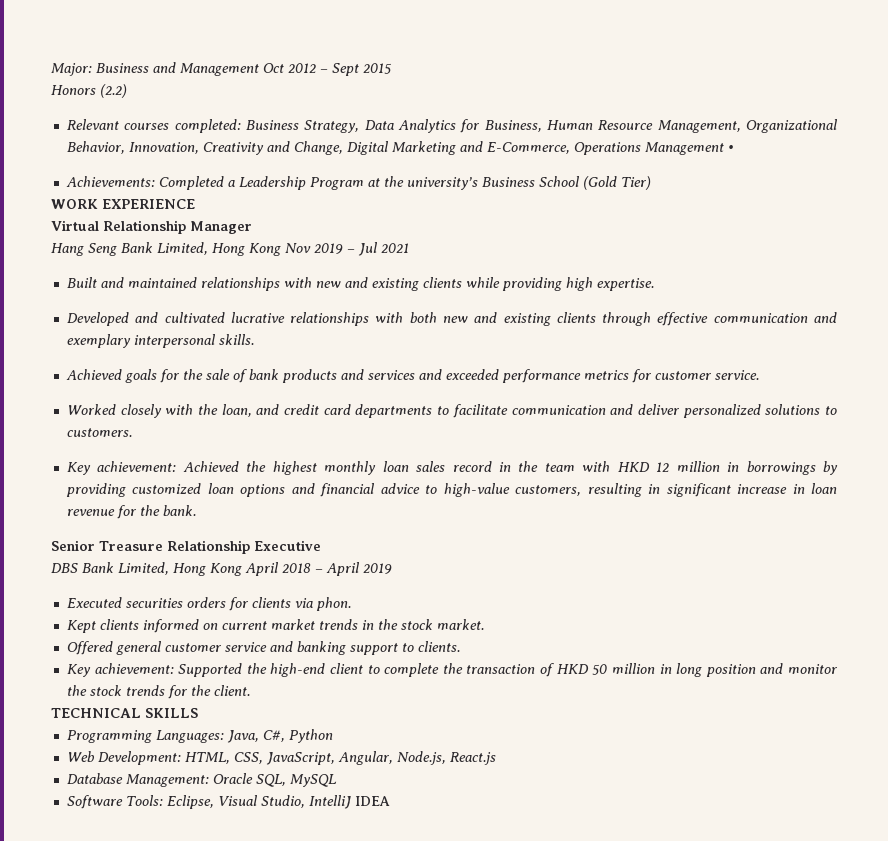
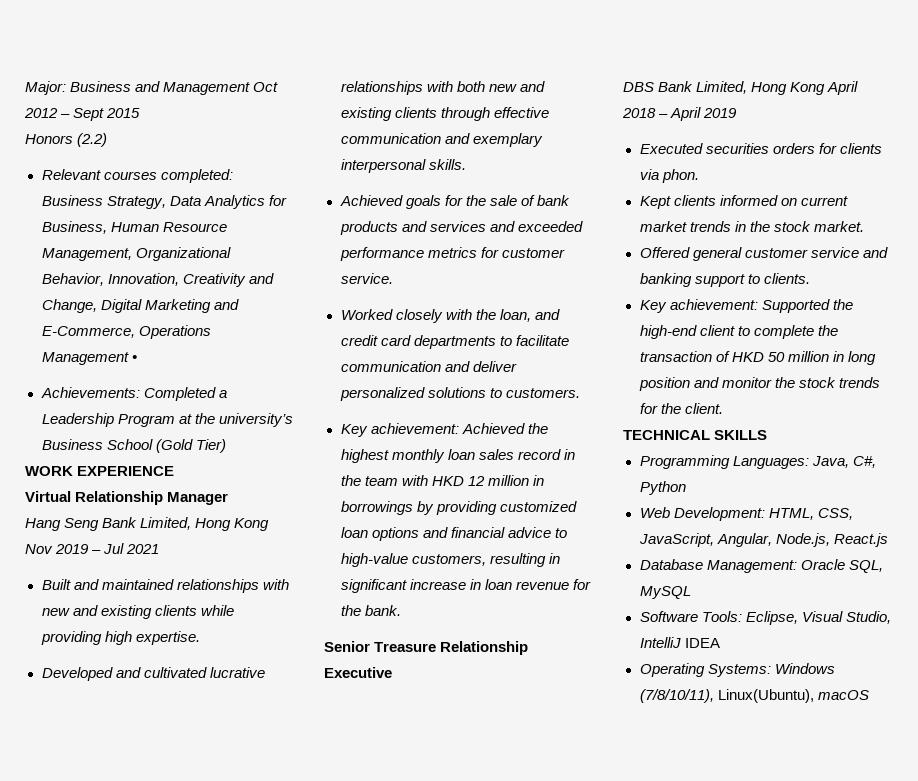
(390, 801) none -> [639,663,835,677] [639,689,869,703] // Operating Systems: Windows (7/8/10/11), Linux(Ubuntu), macOS

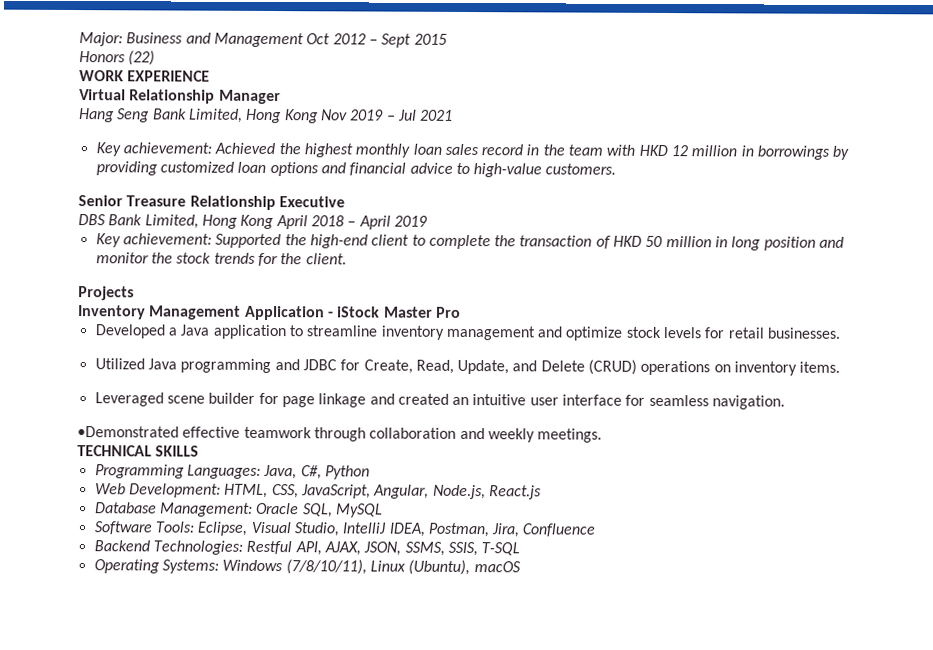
[77,133,108,147] [41,169,233,183] [41,195,287,209] [41,221,227,234] [41,247,231,261] [41,273,274,287] [41,299,239,313] [41,325,211,339] [41,352,137,365] [40,387,227,401] [41,413,293,427] [41,439,226,453] (2.2) // Relevant courses completed: Business Strategy, Data Analytics for Business, Human Resource Management, Organizational Behavior, Innovation, Creativity and Change, Digital Marketing and E-Commerce, Operations Management • // Achievements: Completed a Leadership Program at the university’s Business School (Gold Tier) -> [128,50,156,66] (22)
[41,579,289,593] [41,605,234,619] [40,631,200,645] [41,667,265,681] [340,81,545,95] [340,107,549,121] [340,133,543,147] [340,159,466,173] [339,195,570,209] [339,221,583,235] [339,247,565,261] [340,273,393,284] [340,309,560,323] [340,335,569,349] [340,361,517,372] [339,387,580,401] // Built and maintained relationships with new and existing clients while providing high expertise. // Developed and cultivated lucrative relationships with both new and existing clients through effective communication and exemplary interpersonal skills. // Achieved goals for the sale of bank products and services and exceeded performance metrics for customer service. // Worked closely with the loan, and credit card departments to facilitate communication and deliver personalized solutions to customers. -> (454, 115) none
[411,553,560,567] [340,579,591,593] [340,605,401,616] customers, resulting in significant increase in loan revenue for the bank. -> [545,163,617,175] customers.
[639,143,882,154] [639,169,699,183] [639,195,848,209] [639,221,864,232] [639,247,888,261] [639,273,810,287] // Executed securities orders for clients via phon. // Kept clients informed on current market trends in the stock market. // Offered general customer service and banking support to clients. -> (428, 221) none
(723, 408) none -> [78,286,134,301] [78,305,461,321] [94,324,841,341] [94,358,841,376] [94,392,786,410] [77,426,603,443] // Projects // Inventory Management Application - iStock Master Pro // Developed a Java application to streamline inventory management and optimize stock levels for retail businesses. // Utilized Java programming and JDBC for Create, Read, Update, and Delete (CRUD) operations on inventory items. // Leveraged scene builder for page linkage and created an intuitive user interface for seamless navigation. // •Demonstrated effective teamwork through collaboration and weekly meetings.
[684,638,720,648] IDEA -> [388,522,596,538] [93,540,521,557] IDEA, Postman, Jira, Confluence // Backend Technologies: Restful API, AJAX, JSON, SSMS, SSIS, T-SQL
[717,689,814,703] Linux(Ubuntu), -> [369,559,471,576] Linux (Ubuntu),

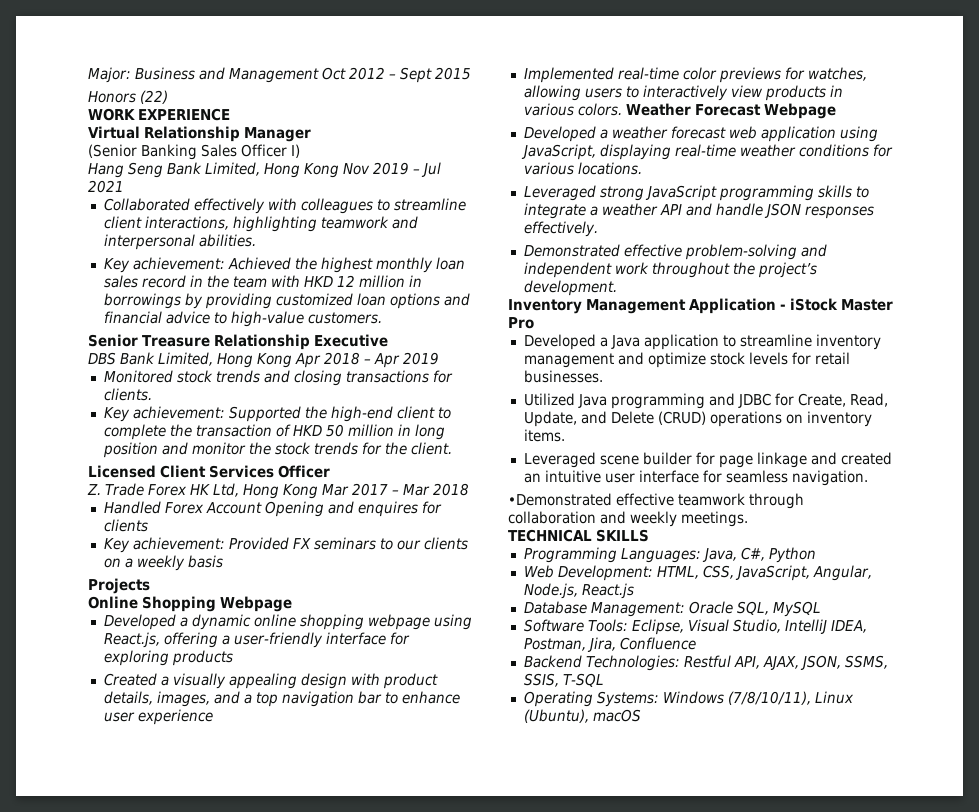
(281, 97) none -> [88,144,300,160] // (Senior Banking Sales Officer I)
(454, 115) none -> [103,198,466,214] [103,216,418,232] [103,234,256,250] // Collaborated effectively with colleagues to streamline client interactions, highlighting teamwork and interpersonal abilities.
[275,215,308,230] April -> [295,353,321,368] Apr
[358,215,428,230] April 2019 -> [374,352,439,368] [103,370,453,386] [103,388,152,401] Apr 2019 // Monitored stock trends and closing transactions for clients.
[78,286,134,301] Projects -> [88,465,330,478] [87,483,469,499] [103,501,442,517] [103,519,148,532] [103,537,468,553] [103,555,223,571] [88,578,150,594] [88,596,292,612] [103,614,472,630] [103,632,410,648] [103,650,233,666] [103,673,438,689] [103,691,460,707] [103,709,213,725] [523,67,867,83] [523,85,843,101] [523,103,836,119] [523,126,878,142] [520,144,893,160] [523,162,642,175] [523,185,869,201] [523,203,874,219] [523,221,598,237] [523,244,827,260] [523,262,817,278] [523,280,617,296] Licensed Client Services Officer // Z. Trade Forex HK Ltd, Hong Kong Mar 2017 – Mar 2018 // Handled Forex Account Opening and enquires for clients // Key achievement: Provided FX seminars to our clients on a weekly basis // Projects // Online Shopping Webpage // Developed a dynamic online shopping webpage using React.js, offering a user-friendly interface for exploring products // Created a visually appealing design with product details, images, and a top navigation bar to enhance user experience // Implemented real-time color previews for watches, allowing users to interactively view products in various colors. Weather Forecast Webpage // Developed a weather forecast web application using JavaScript, displaying real-time weather conditions for various locations. // Leveraged strong JavaScript programming skills to integrate a weather API and handle JSON responses effectively. // Demonstrated effective problem-solving and independent work throughout the project’s development.

